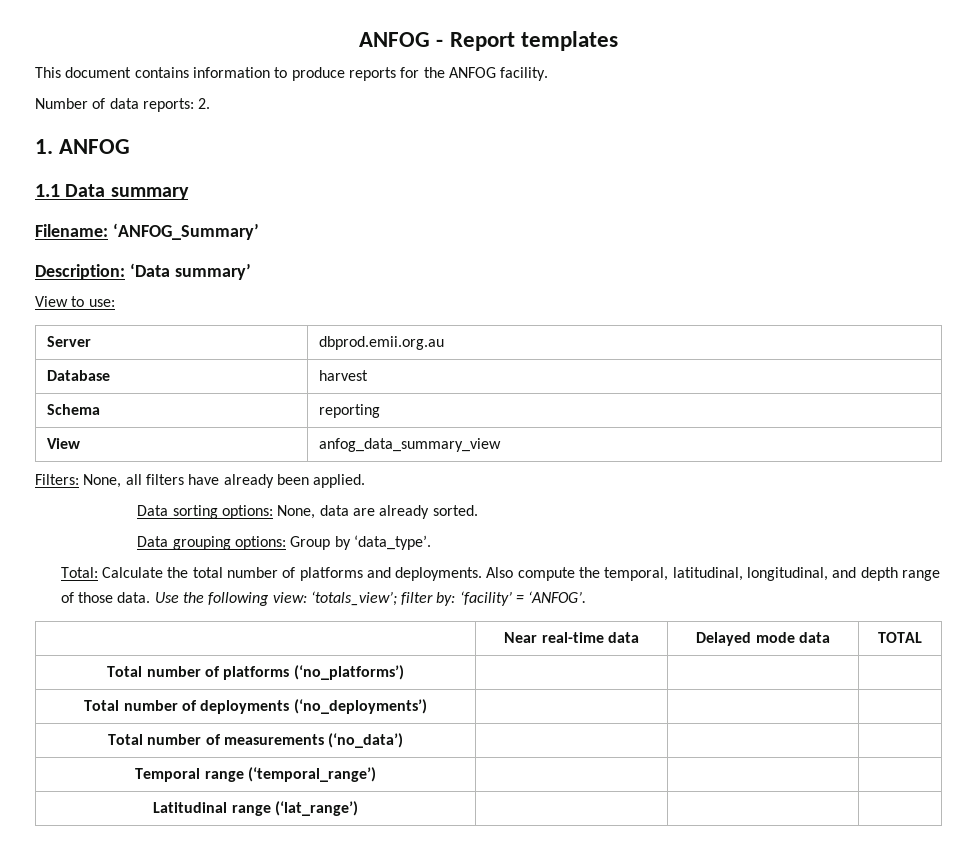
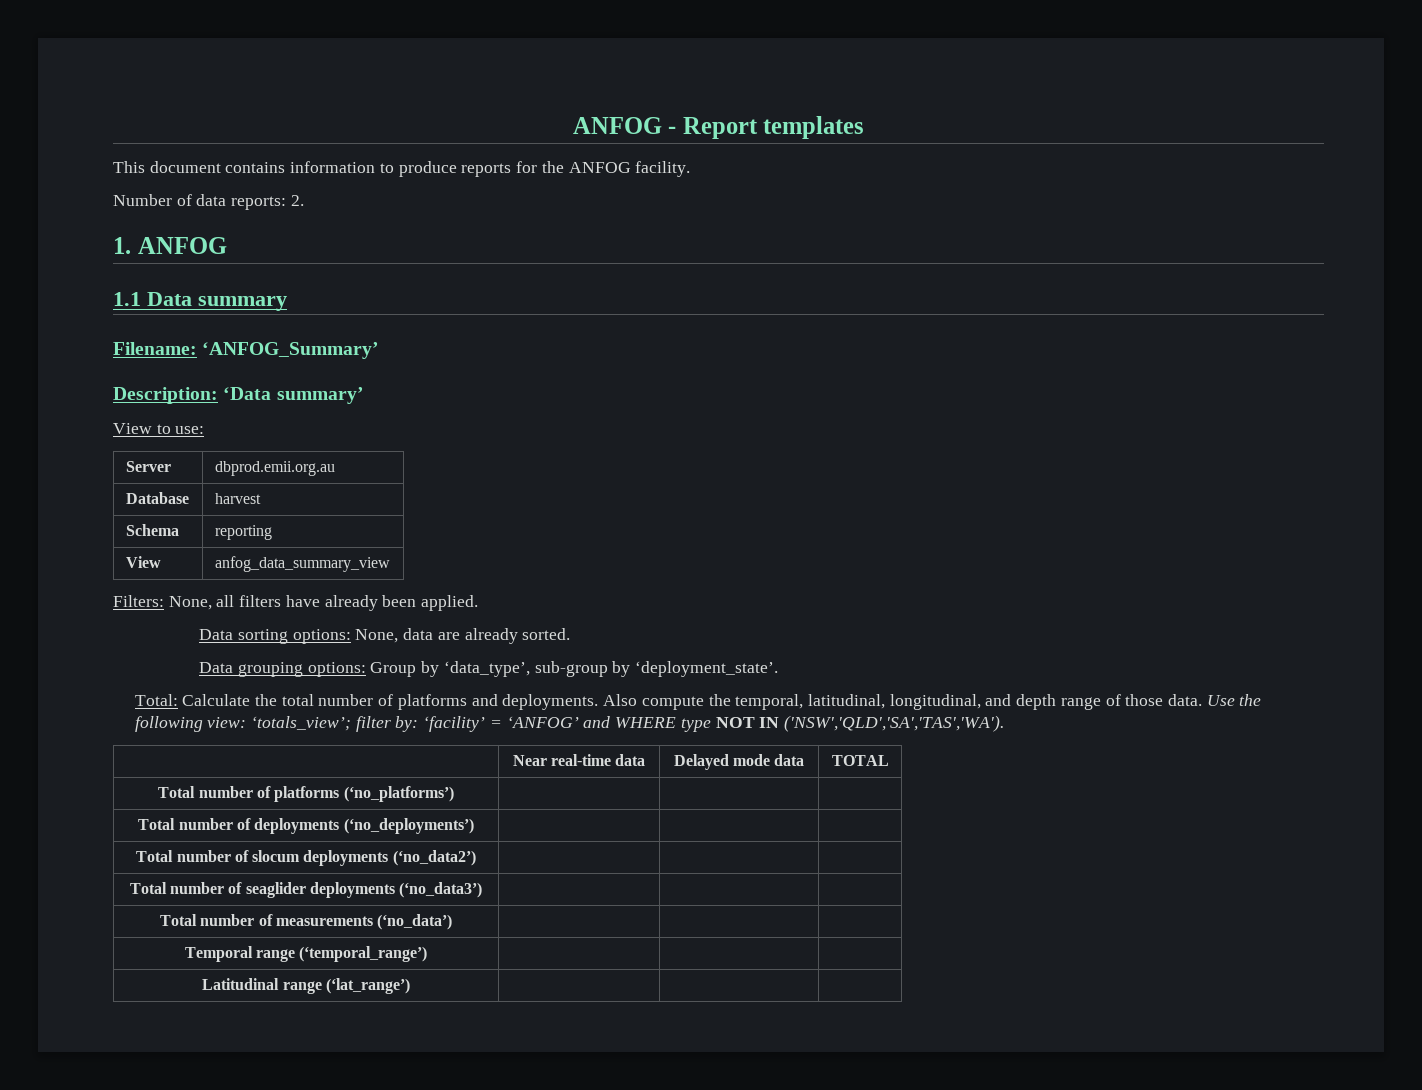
[354,535,432,550] ‘data_type’. -> [443,661,778,677] ‘data_type’, sub-group by ‘deployment_state’.
[528,591,587,603] ‘ANFOG’. -> [506,715,1004,732] ‘ANFOG’ and WHERE type NOT IN ('NSW','QLD','SA','TAS','WA').
(427, 706) none -> [136,850,476,866] [129,882,483,898] // Total number of slocum deployments (‘no_data2’) | | | // Total number of seaglider deployments (‘no_data3’) | | |

